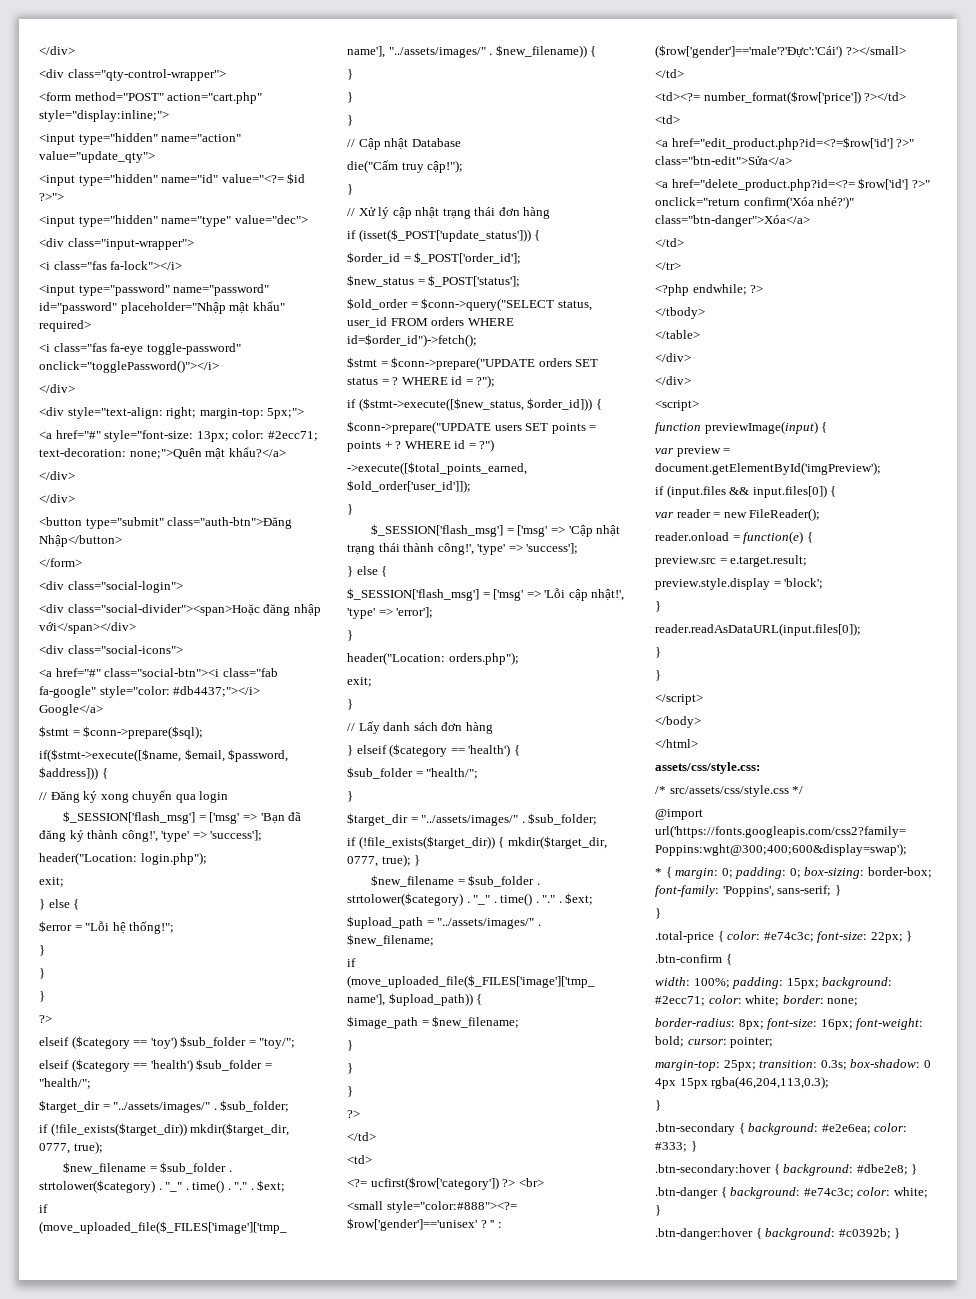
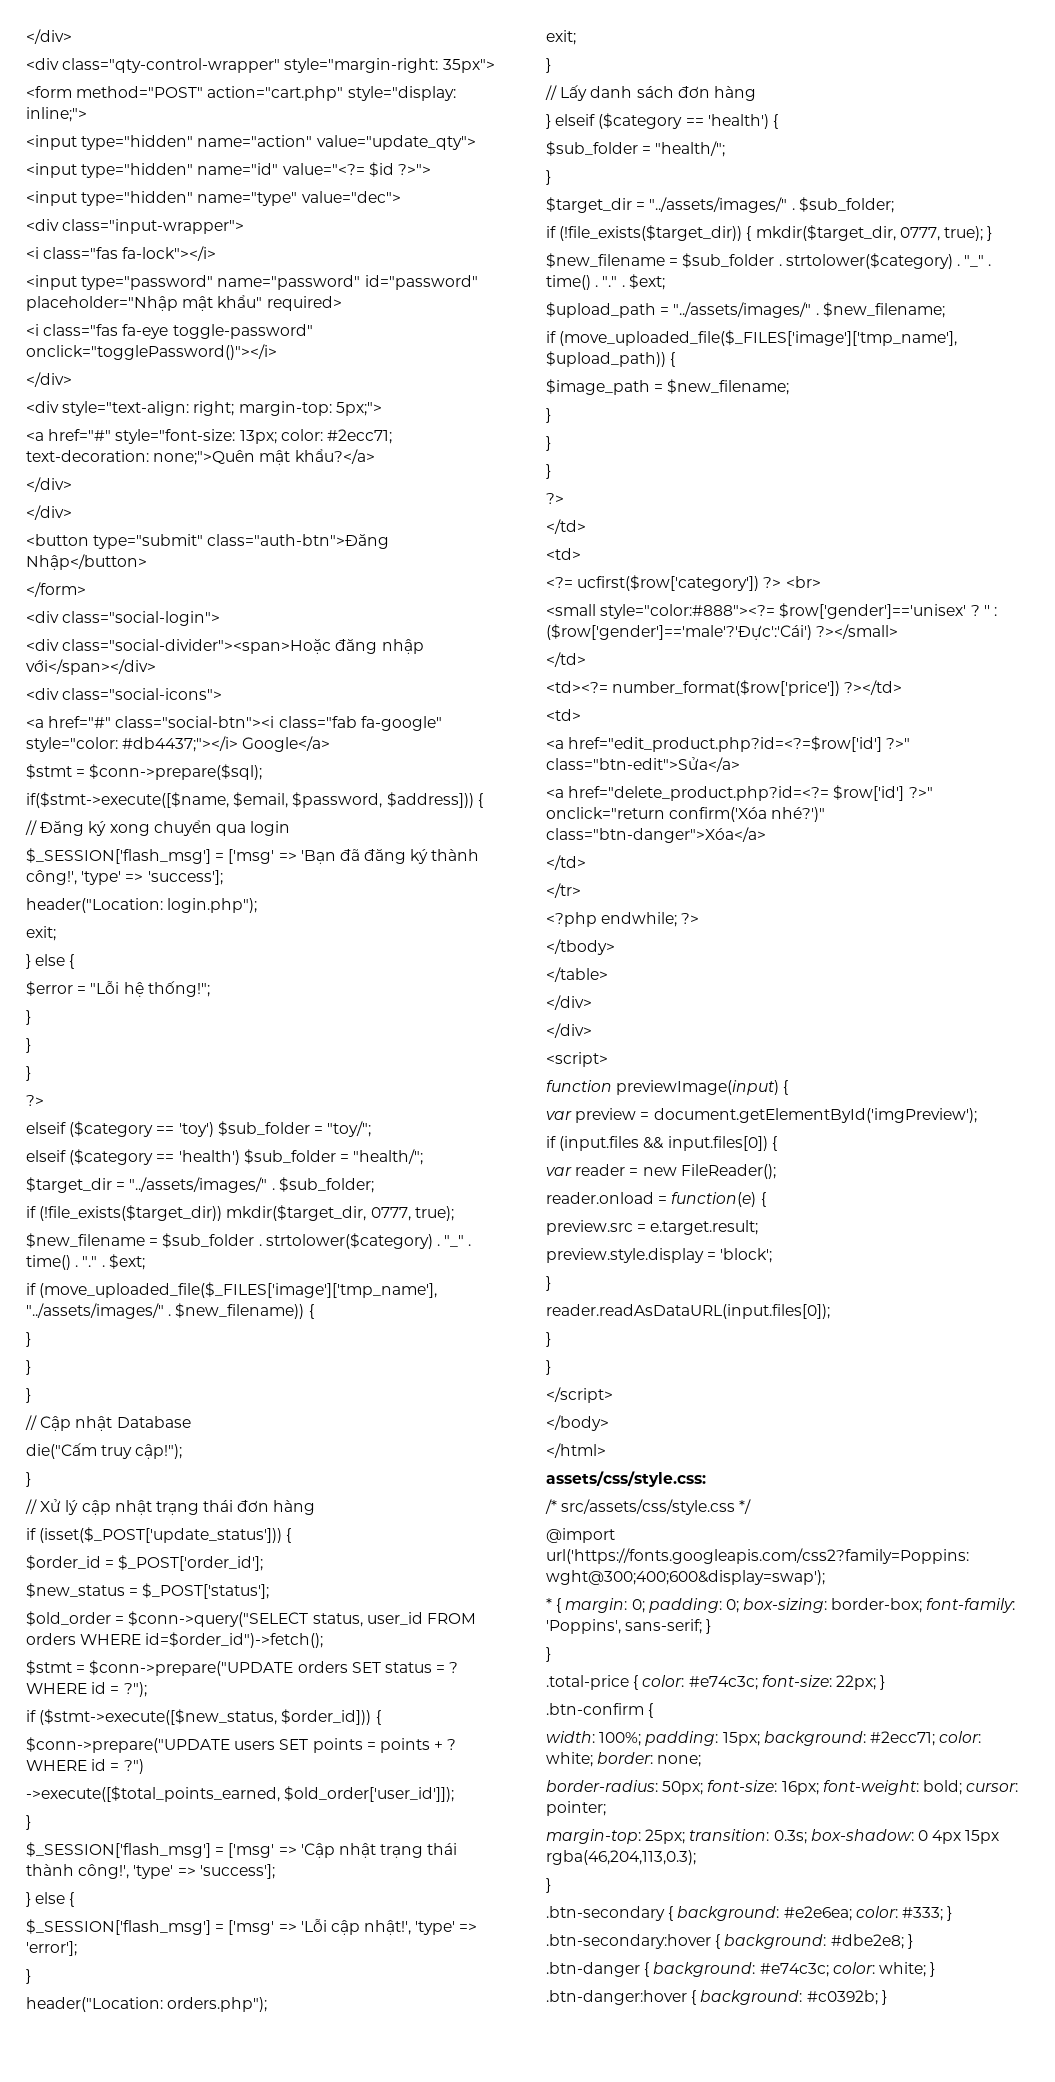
[39,46,75,55] [39,69,226,81] </div> // <div class="qty-control-wrapper"> -> [26,29,72,44] [26,58,495,73] </div> // <div class="qty-control-wrapper" style="margin-right: 35px">
[39,110,169,122] style="display:inline;"> -> [347,86,456,101] [26,107,87,122] style="display: inline;">
[738,1019,764,1030] 8px; -> [662,1781,704,1795] 50px;

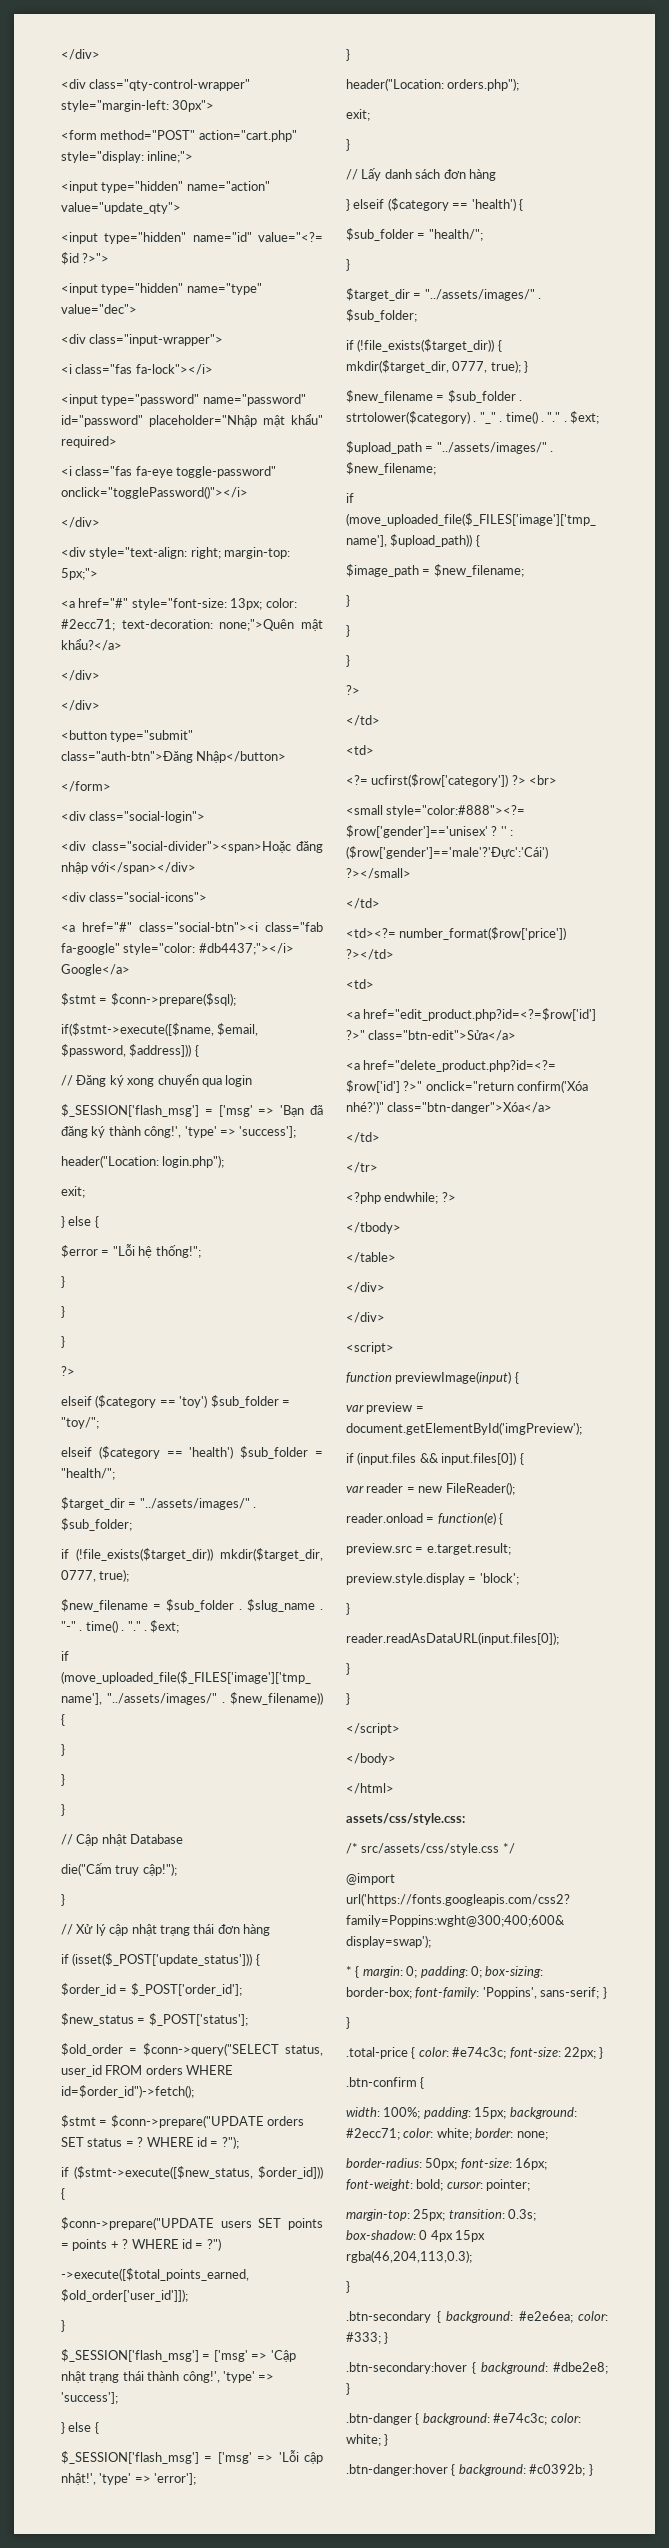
[284,58,495,73] style="margin-right: 35px"> -> [61,100,215,112] style="margin-left: 30px">
[265,1233,465,1249] strtolower($category) . "_" -> [247,1599,323,1612] [61,1621,76,1631] $slug_name . "-"

